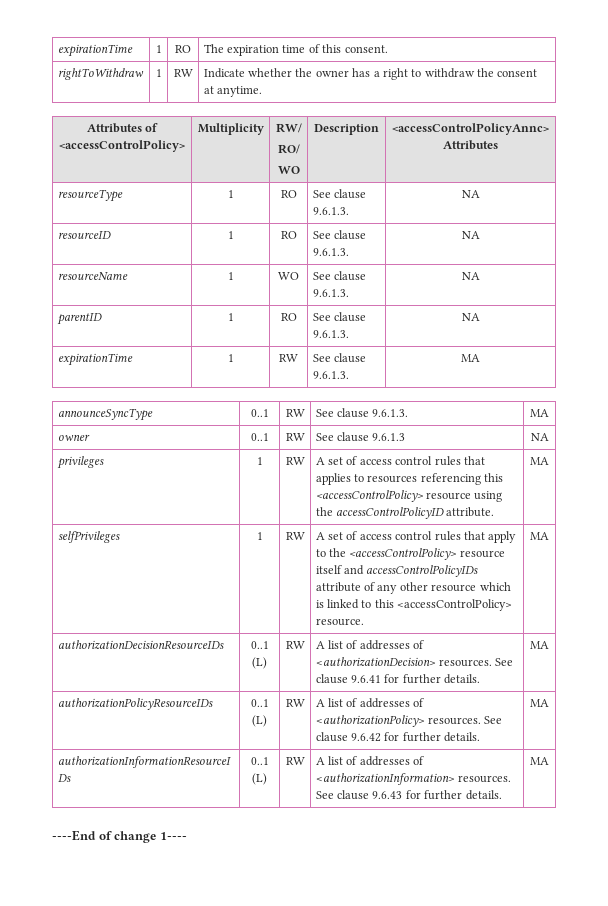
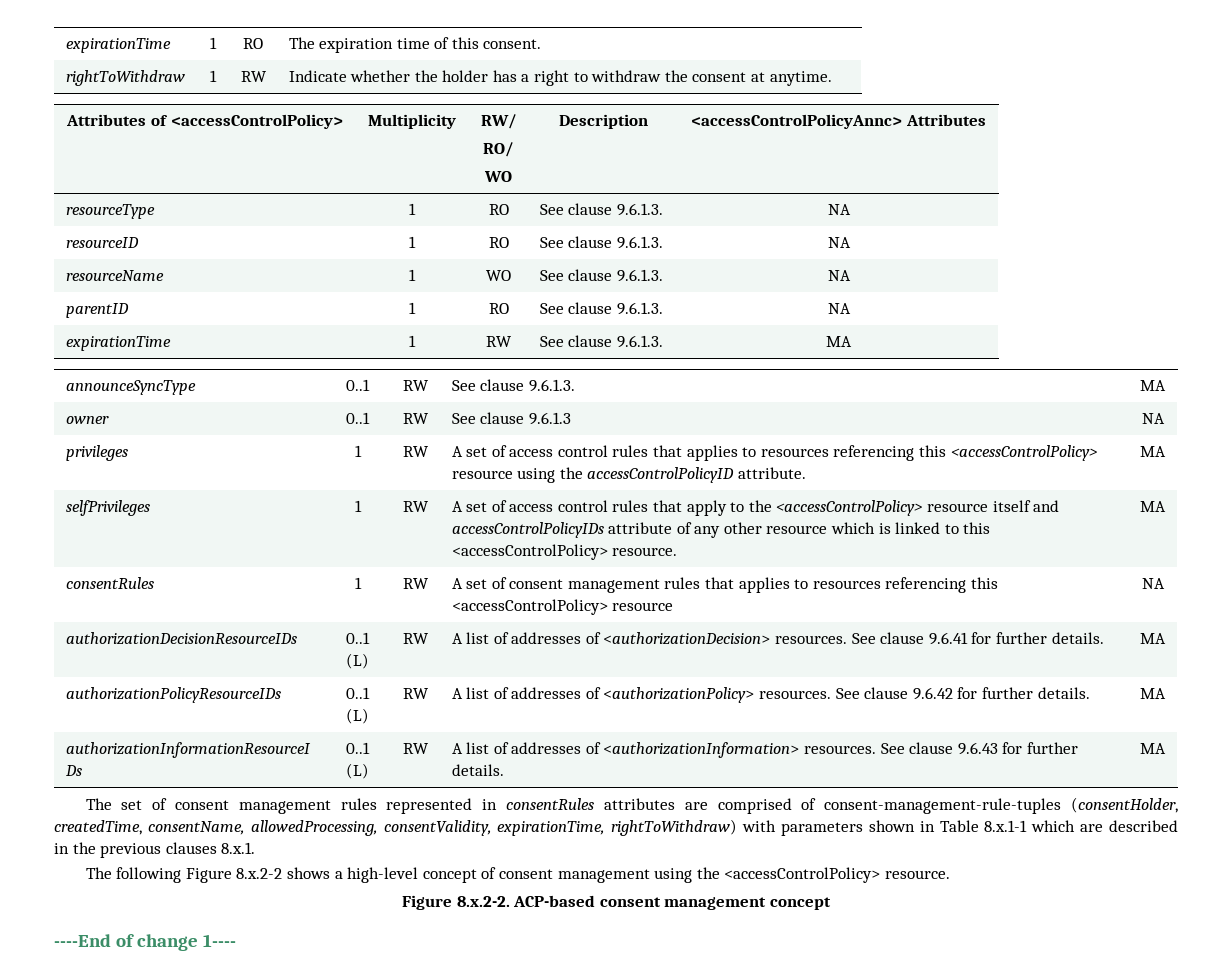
[315,70,349,77] owner -> [442,70,489,82] holder
(549, 536) none -> [65,577,154,589] [354,577,362,589] [403,578,429,589] [451,577,999,593] [451,599,674,615] [1141,578,1165,589] // consentRules | 1 | RW | A set of consent management rules that applies to resources referencing this <accessControlPolicy> resource | NA
(549, 761) none -> [85,797,1178,814] [54,819,1179,836] [54,842,256,858] [85,867,950,883] [402,895,831,910] // The set of consent management rules represented in consentRules attributes are comprised of consent-management-rule-tuples (consentHolder, createdTime, consentName, allowedProcessing, consentValidity, expirationTime, rightToWithdraw) with parameters shown in Table 8.x.1-1 which are described in the previous clauses 8.x.1. // The following Figure 8.x.2-2 shows a high-level concept of consent management using the <accessControlPolicy> resource. // Figure 8.x.2-2. ACP-based consent management concept

